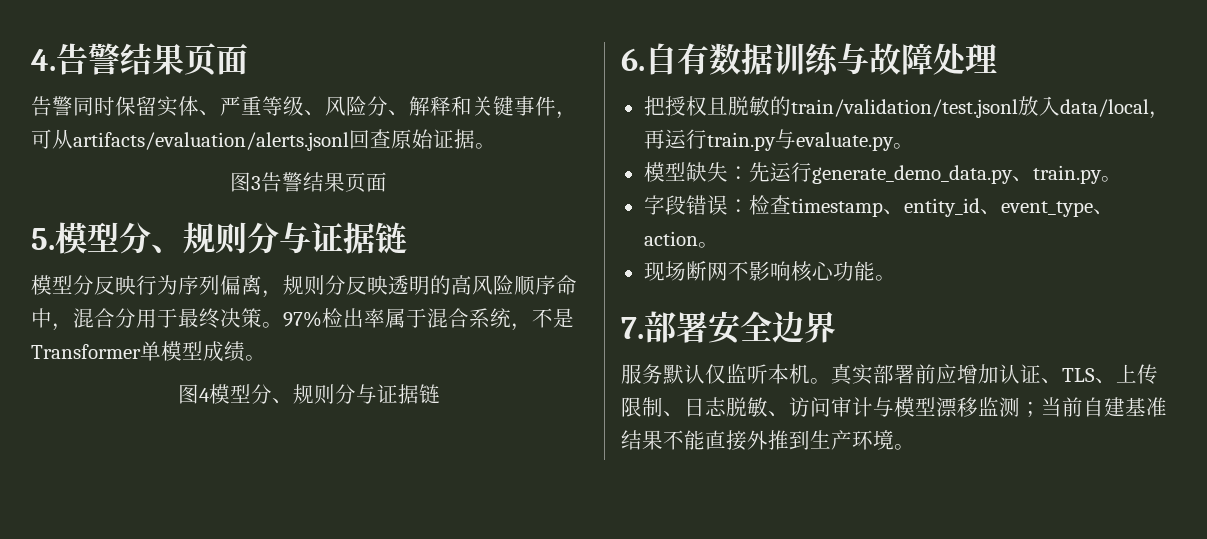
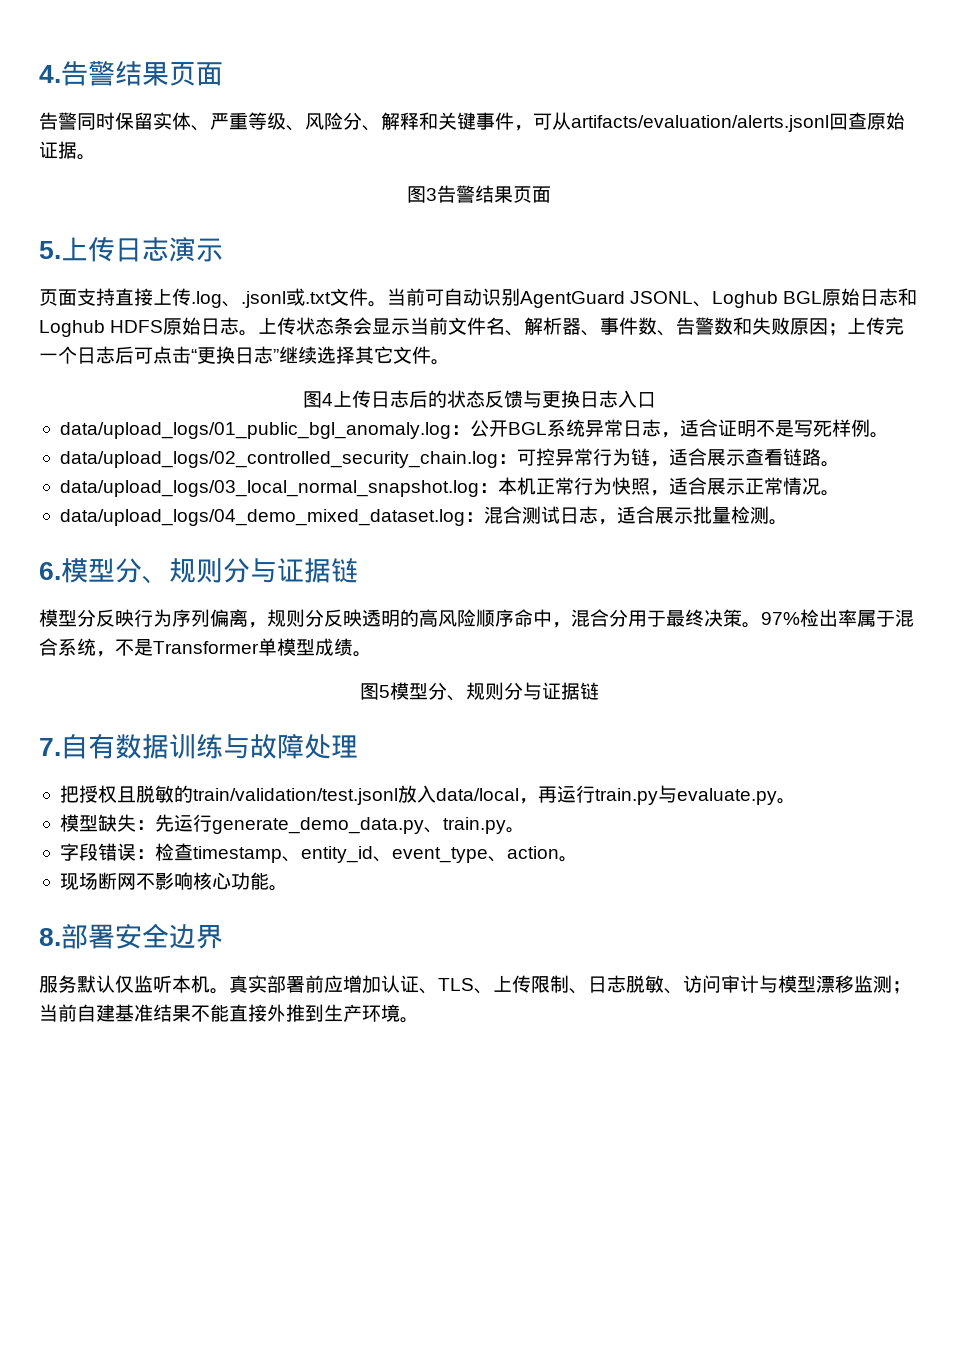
(55, 239) none -> [61,237,223,262] [39,288,918,308] [39,317,905,337] [39,346,450,365] [302,390,656,408] [59,419,889,439] [59,448,840,468] [59,477,840,497] [59,506,788,526] [39,562,61,580] 上传日志演示 // 页面支持直接上传.log、.jsonl或.txt文件。当前可自动识别AgentGuard JSONL、Loghub BGL原始日志和Loghub HDFS原始日志。上传状态条会显示当前文件名、解析器、事件数、告警数和失败原因；上传完一个日志后可点击“更换日志”继续选择其它文件。 // 图4上传日志后的状态反馈与更换日志入口 // data/upload_logs/01_public_bgl_anomaly.log：公开BGL系统异常日志，适合证明不是写死样例。 // data/upload_logs/02_controlled_security_chain.log：可控异常行为链，适合展示查看链路。 // data/upload_logs/03_local_normal_snapshot.log：本机正常行为快照，适合展示正常情况。 // data/upload_logs/04_demo_mixed_dataset.log：混合测试日志，适合展示批量检测。 // 6.
[198,384,440,404] [621,48,645,71] 4模型分、规则分与证据链 // 6. -> [378,682,599,701] [39,738,61,756] 5模型分、规则分与证据链 // 7.
[621,317,644,339] 7. -> [39,928,61,946] 8.

